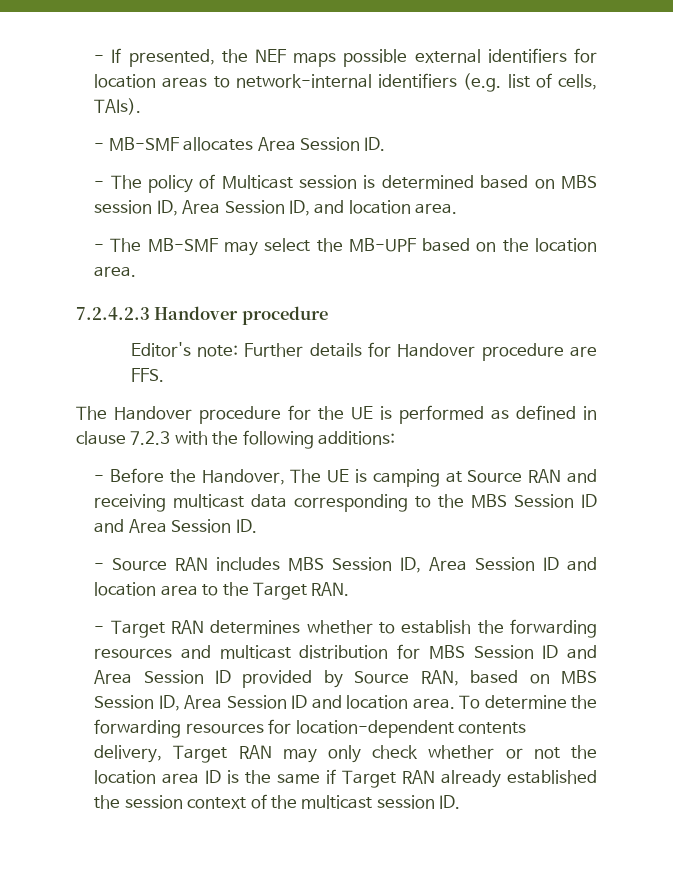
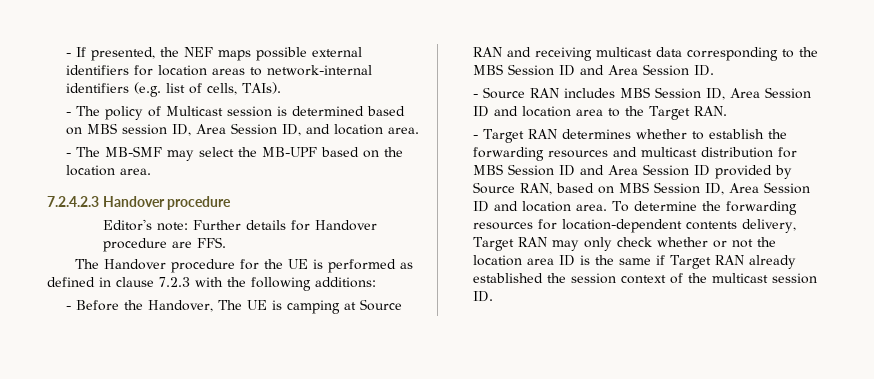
[94,137,386,151] // - MB-SMF allocates Area Session ID. -> (281, 88) none

